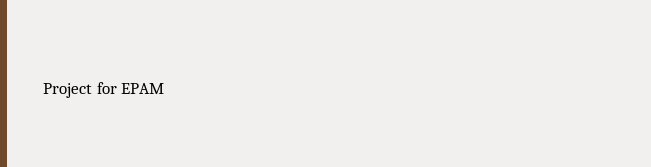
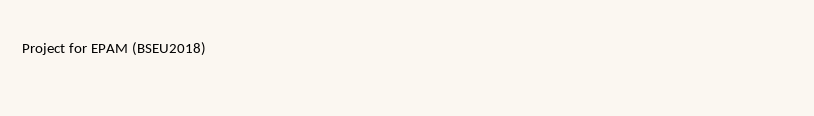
(165, 88) none -> [131,42,206,56] (BSEU2018)

